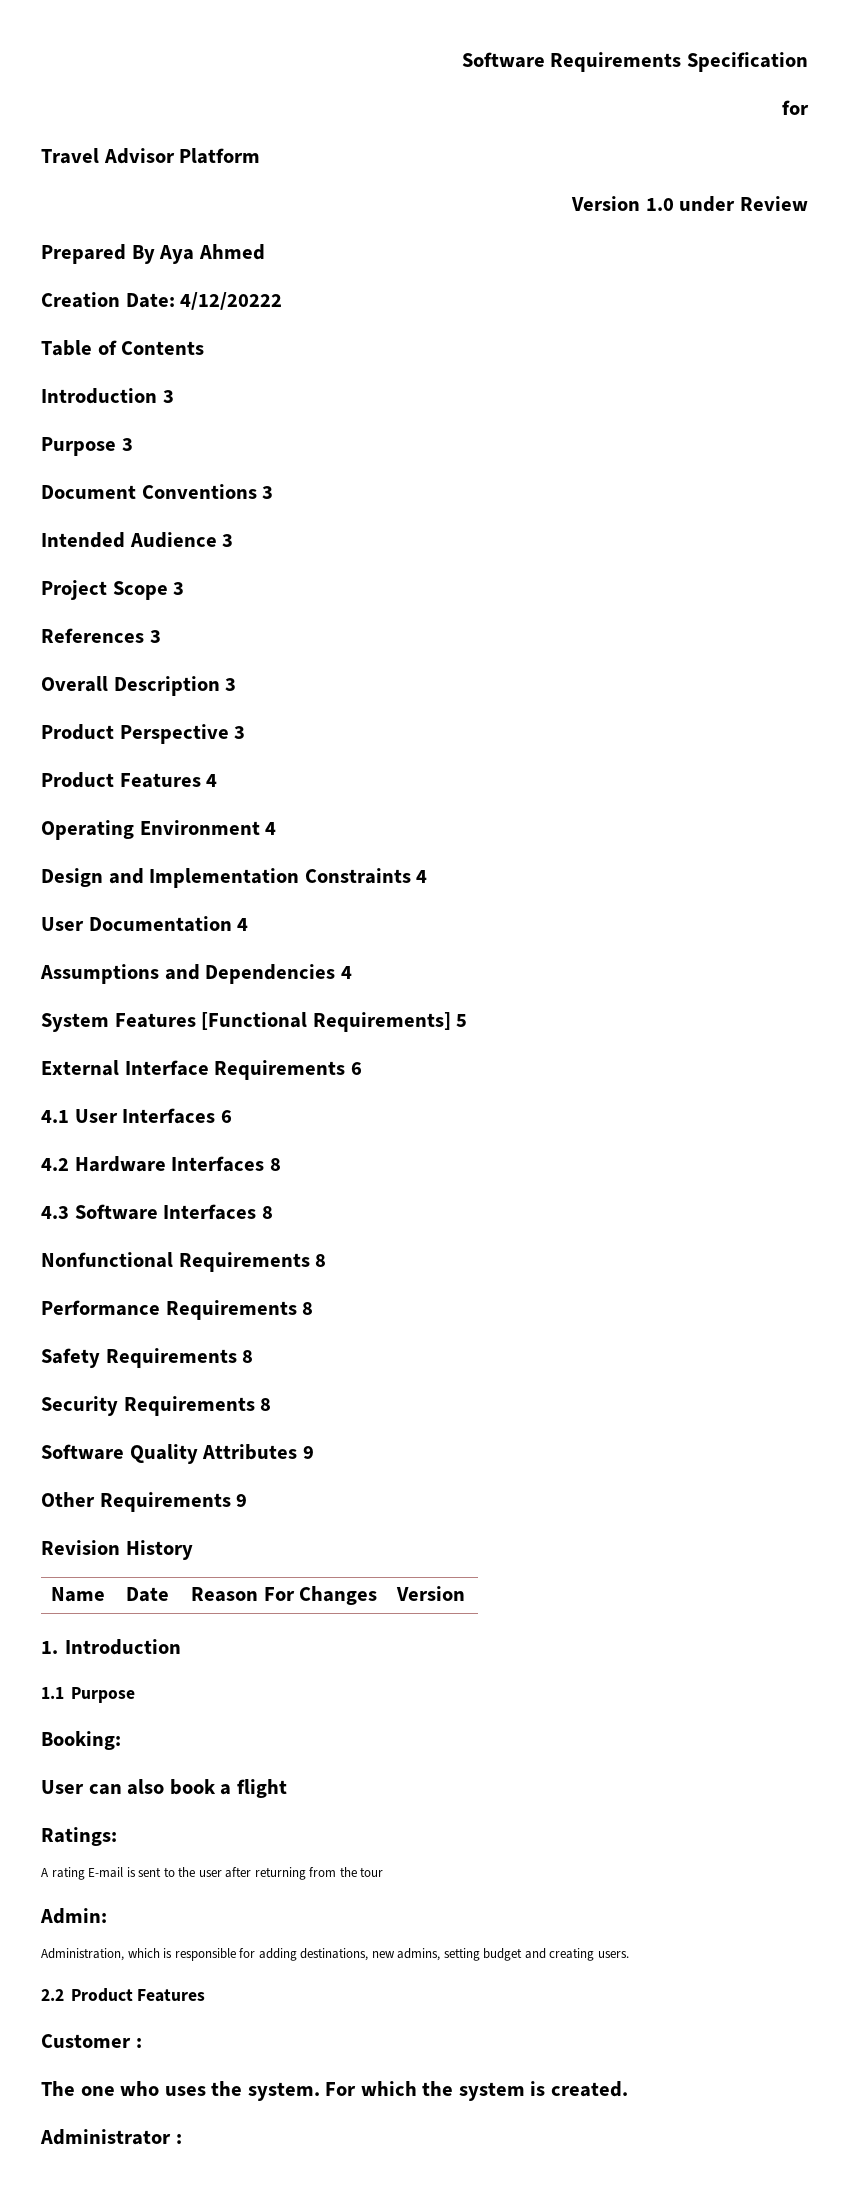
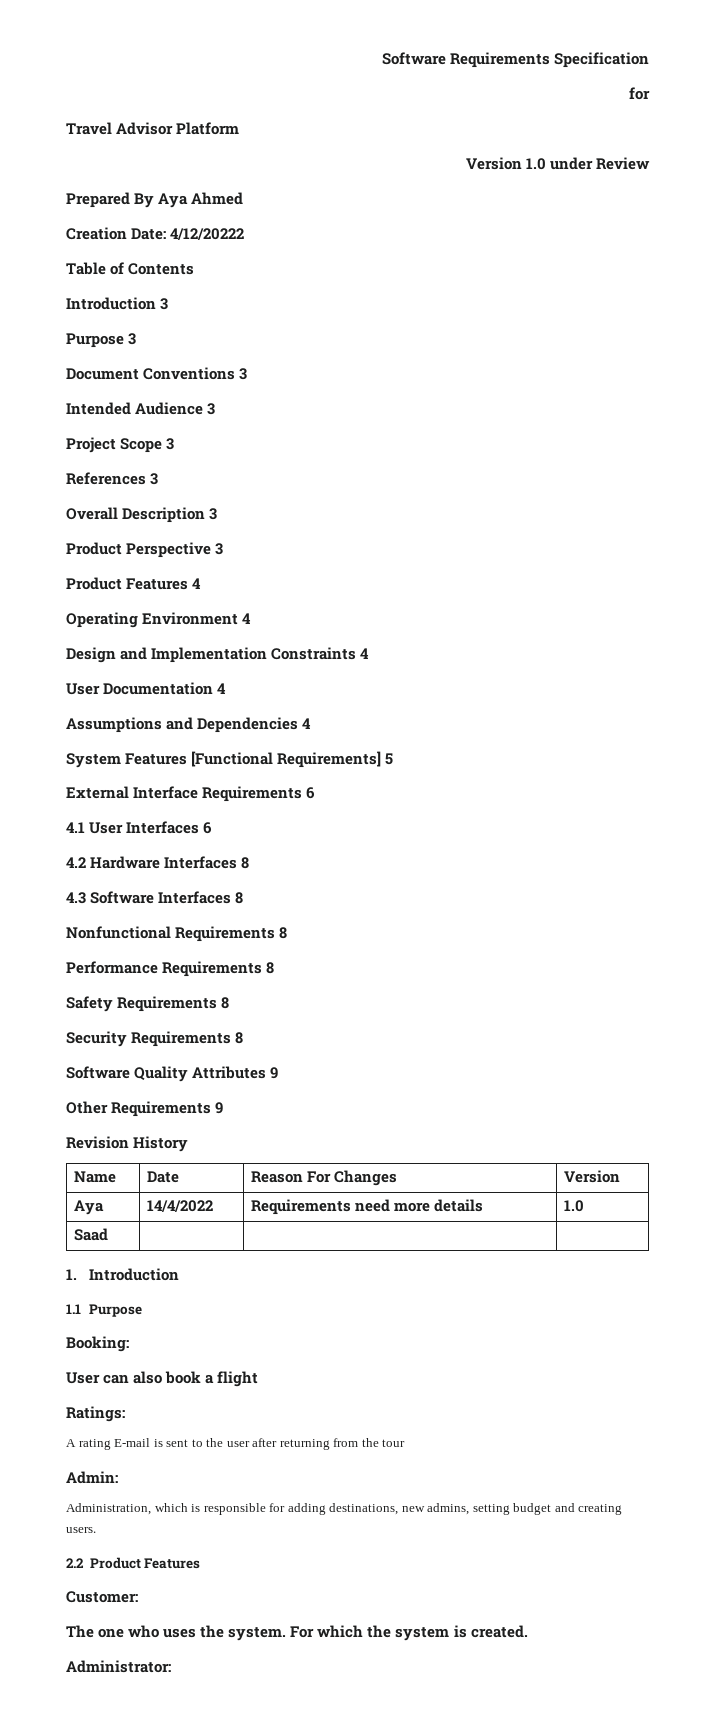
(466, 1593) none -> [73,1200,104,1215] [146,1200,213,1212] [250,1199,484,1215] [563,1200,584,1212] [73,1228,108,1241] // Aya | 14/4/2022 | Requirements need more details | 1.0 // Saad | | |
[41,2034,142,2048] Customer : -> [66,1591,138,1603] Customer:
[40,2129,182,2145] Administrator : -> [66,1660,171,1673] Administrator:

